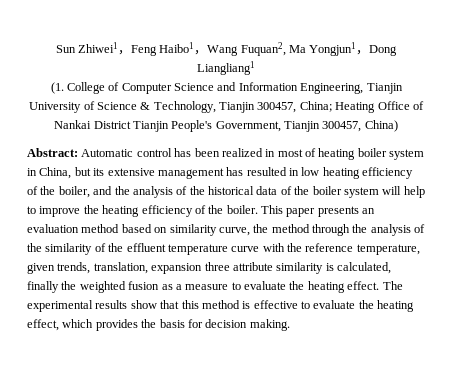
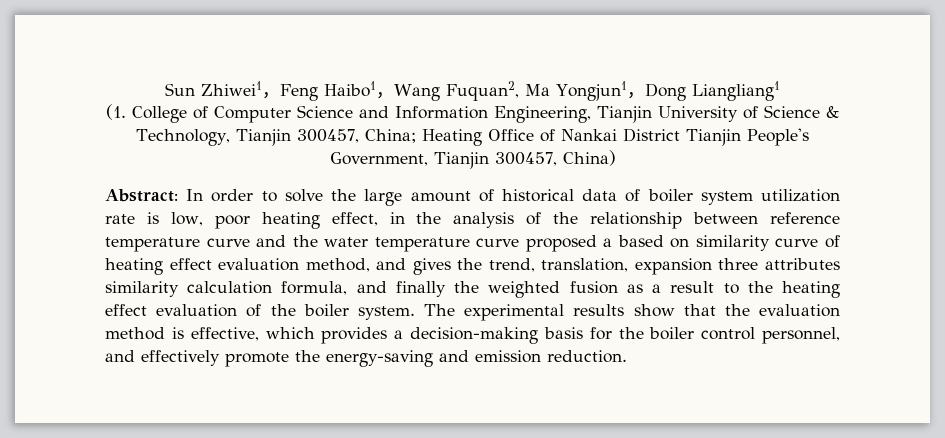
[81,148,425,160] [27,167,414,179] [27,186,425,198] [27,205,376,217] [27,224,426,236] [27,243,420,255] [27,262,391,274] Automatic control has been realized in most of heating boiler system in China, but its extensive management has resulted in low heating efficiency of the boiler, and the analysis of the historical data of the boiler system will help to improve the heating efficiency of the boiler. This paper presents an evaluation method based on similarity curve, the method through the analysis of the similarity of the effluent temperature curve with the reference temperature, given trends, translation, expansion three attribute similarity is calculated, -> [186,189,840,206] [105,212,840,229] [105,235,841,252] [105,258,840,275] [105,281,387,297] In order to solve the large amount of historical data of boiler system utilization rate is low, poor heating effect, in the analysis of the relationship between reference temperature curve and the water temperature curve proposed a based on similarity curve of heating effect evaluation method, and gives the trend, translation, expansion three attributes similarity calculation formula, and
[185,281,380,293] measure to evaluate the heating effect. -> [670,281,841,298] [105,304,415,320] result to the heating effect evaluation of the boiler system.
[181,300,415,312] [27,319,290,331] this method is effective to evaluate the heating effect, which provides the basis for decision making. -> [724,304,840,317] [105,327,841,344] [105,350,627,367] the evaluation method is effective, which provides a decision-making basis for the boiler control personnel, and effectively promote the energy-saving and emission reduction.

